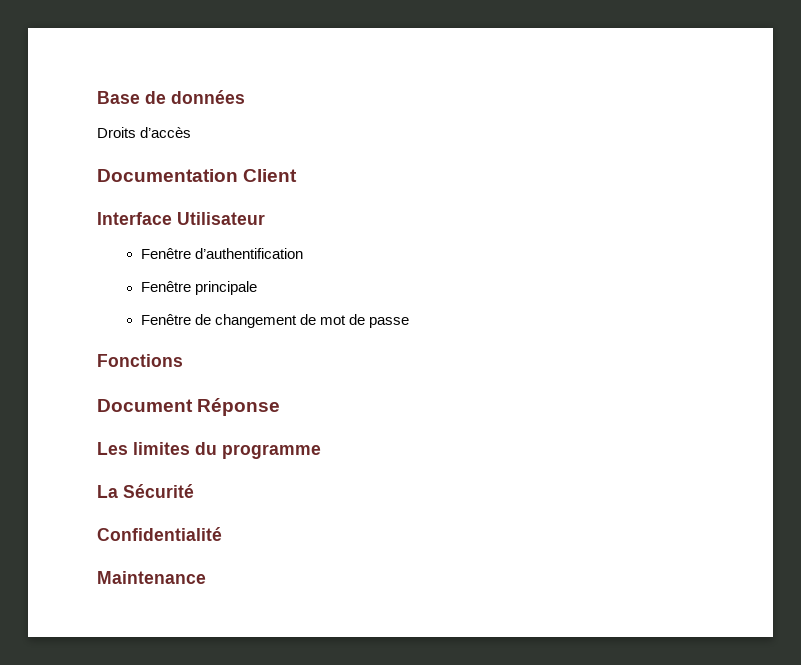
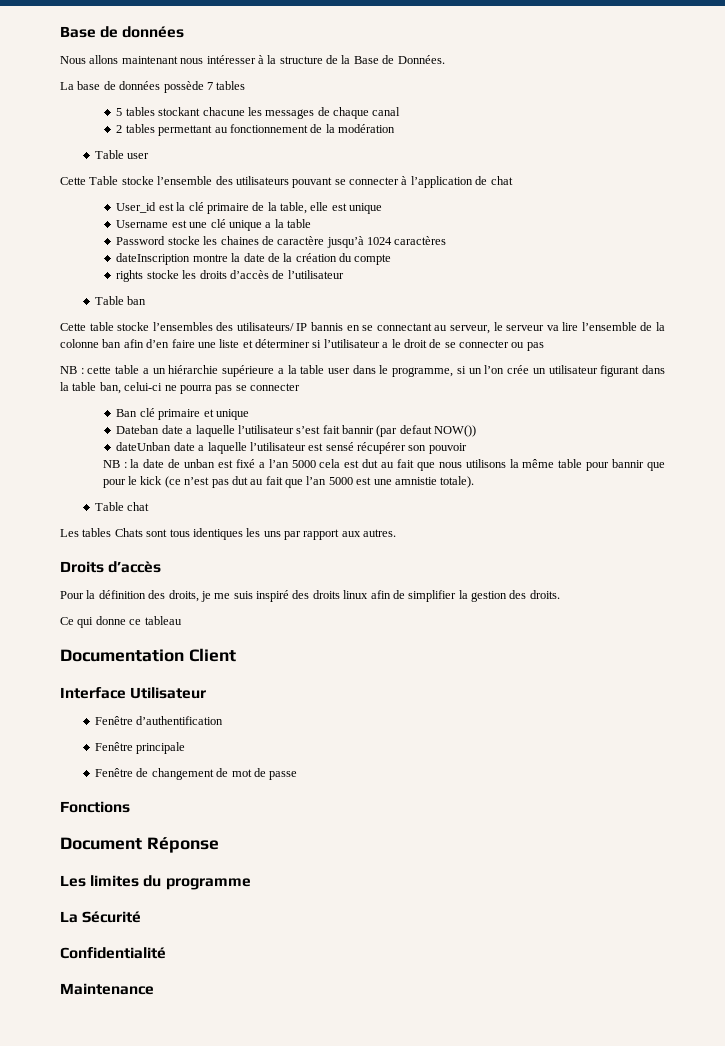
[97,127,192,138] Droits d’accès -> [60,55,445,64] [60,81,246,93] [116,107,401,119] [116,124,396,136] [95,150,150,159] [60,176,513,188] [116,202,383,214] [116,219,312,231] [116,236,447,248] [116,253,392,265] [116,270,344,282] [95,296,147,305] [60,322,665,334] [60,339,544,351] [60,365,666,377] [60,382,300,394] [116,408,249,420] [116,425,477,437] [116,442,467,454] [102,459,666,471] [102,476,475,488] [95,502,150,511] [60,528,397,540] [60,561,162,573] [60,590,560,602] [60,616,182,628] Nous allons maintenant nous intéresser à la structure de la Base de Données. // La base de données possède 7 tables // 5 tables stockant chacune les messages de chaque canal // 2 tables permettant au fonctionnement de la modération // Table user // Cette Table stocke l’ensemble des utilisateurs pouvant se connecter à l’application de chat // User_id est la clé primaire de la table, elle est unique // Username est une clé unique a la table // Password stocke les chaines de caractère jusqu’à 1024 caractères // dateInscription montre la date de la création du compte // rights stocke les droits d’accès de l’utilisateur // Table ban // Cette table stocke l’ensembles des utilisateurs/ IP bannis en se connectant au serveur, le serveur va lire l’ensemble de la colonne ban afin d’en faire une liste et déterminer si l’utilisateur a le droit de se connecter ou pas // NB : cette table a un hiérarchie supérieure a la table user dans le programme, si un l’on crée un utilisateur figurant dans la table ban, celui-ci ne pourra pas se connecter // Ban clé primaire et unique // Dateban date a laquelle l’utilisateur s’est fait bannir (par defaut NOW()) // dateUnban date a laquelle l’utilisateur est sensé récupérer son pouvoir // NB : la date de unban est fixé a l’an 5000 cela est dut au fait que nous utilisons la même table pour bannir que pour le kick (ce n’est pas dut au fait que l’an 5000 est une amnistie totale). // Table chat // Les tables Chats sont tous identiques les uns par rapport aux autres. // Droits d’accès // Pour la définition des droits, je me suis inspiré des droits linux afin de simplifier la gestion des droits. // Ce qui donne ce tableau

